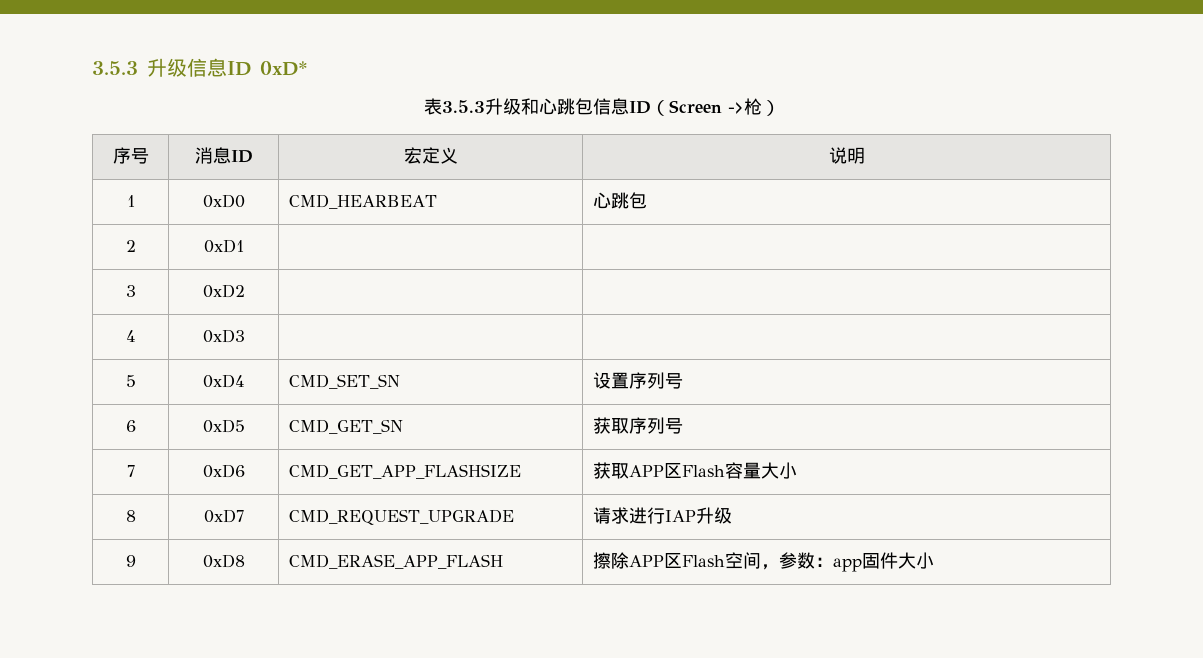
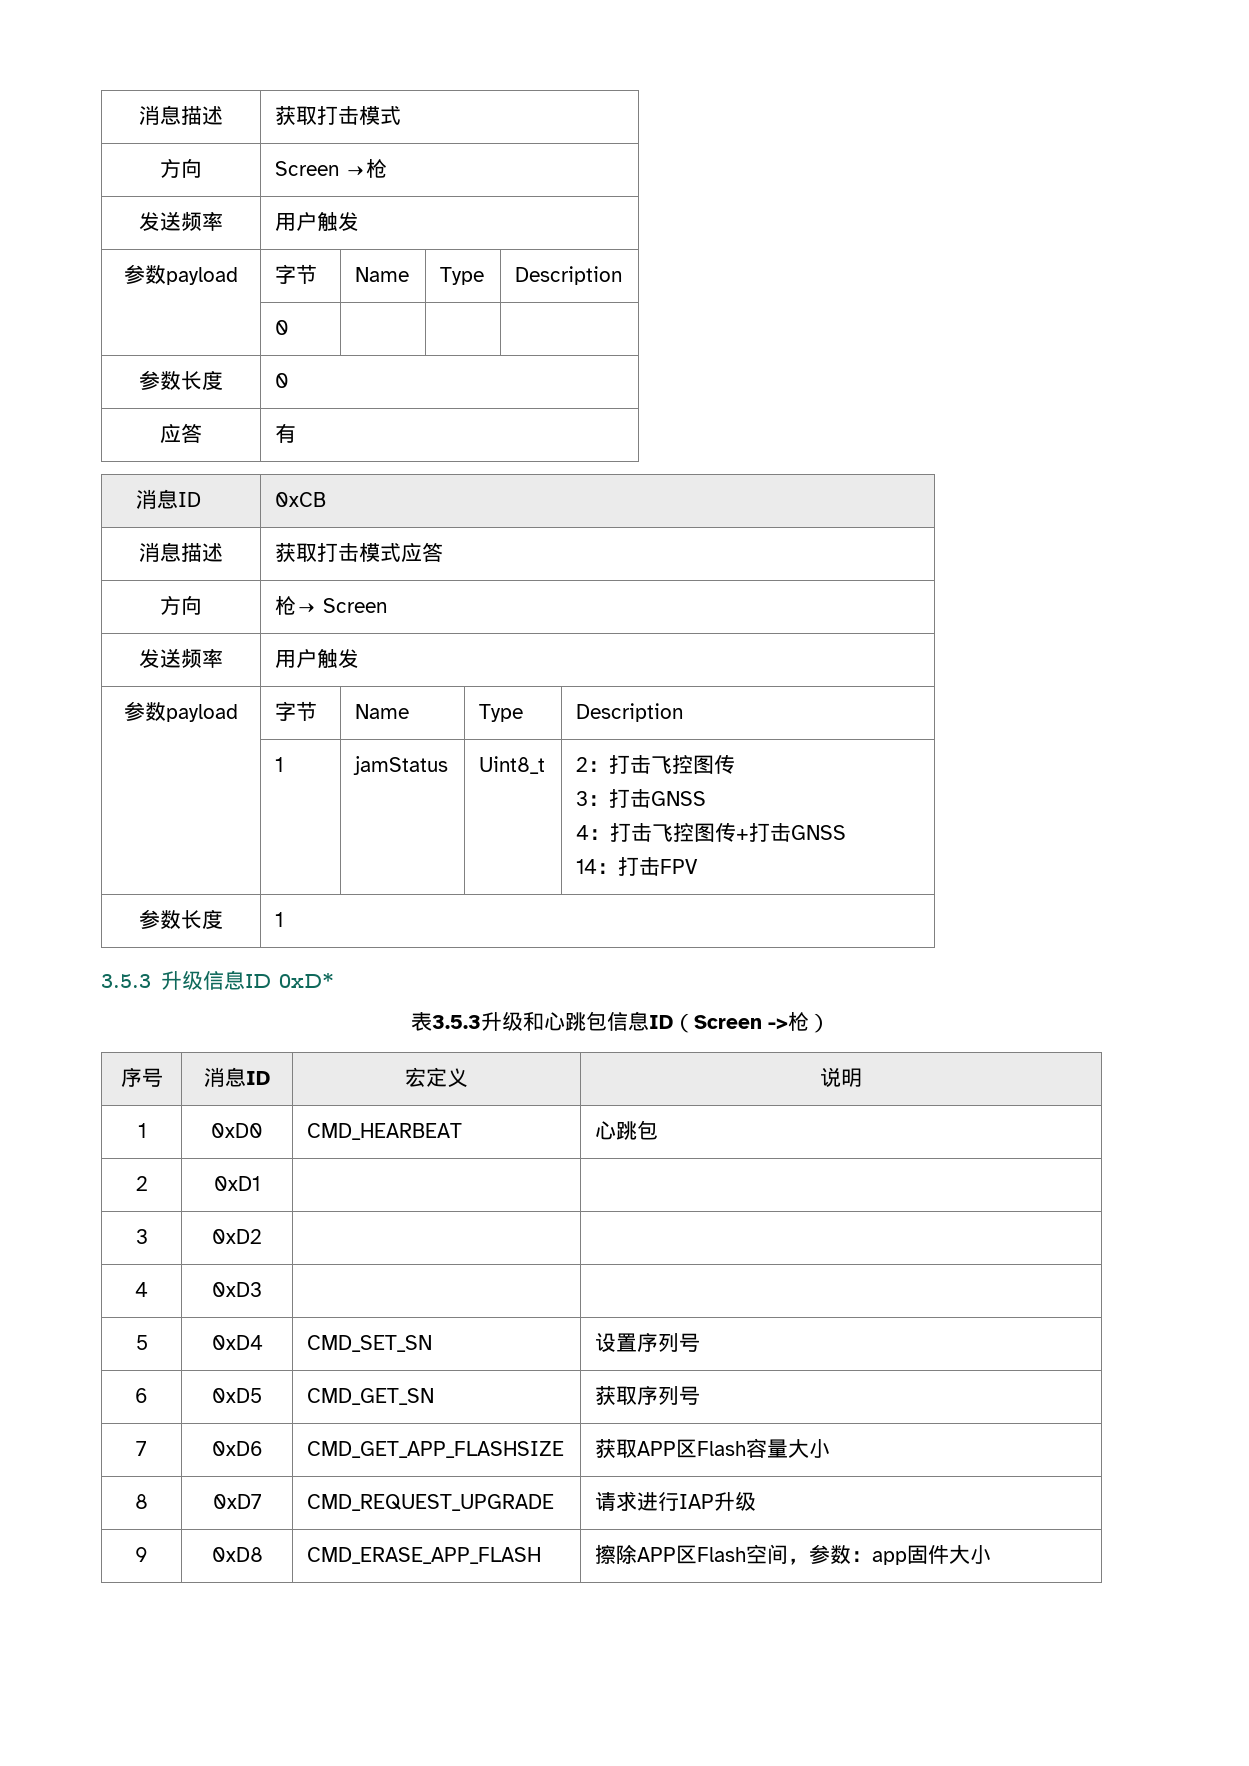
(92, 68) none -> [139,105,223,125] [275,106,402,126] [160,158,202,178] [275,159,388,178] [139,211,223,231] [275,211,360,232] [124,264,238,285] [275,264,318,284] [355,267,410,282] [440,267,485,285] [515,266,623,285] [275,320,290,335] [139,370,223,390] [275,373,290,388] [160,423,202,443] [275,423,297,443] [135,489,201,509] [275,492,327,507] [139,542,223,562] [275,542,444,563] [160,595,202,615] [275,596,388,615] [139,648,223,668] [275,648,360,669] [124,701,238,722] [275,701,318,721] [355,704,410,719] [479,704,524,722] [576,703,684,722] [275,757,284,772] [353,756,449,775] [479,756,546,774] [576,754,736,774] [576,789,707,808] [576,822,847,842] [576,857,699,876] [139,909,223,929] [275,912,284,927] 消息描述 | 获取打击模式 // 方向 | Screen →枪 // 发送频率 | 用户触发 // 参数payload | 字节 | Name | Type | Description // | 0 | | | // 参数长度 | 0 // 应答 | 有 // 消息ID | 0xCB // 消息描述 | 获取打击模式应答 // 方向 | 枪→ Screen // 发送频率 | 用户触发 // 参数payload | 字节 | Name | Type | Description // | 1 | jamStatus | Uint8_t | 2：打击飞控图传 // 3：打击GNSS // 4：打击飞控图传+打击GNSS // 14：打击FPV // 参数长度 | 1 //

